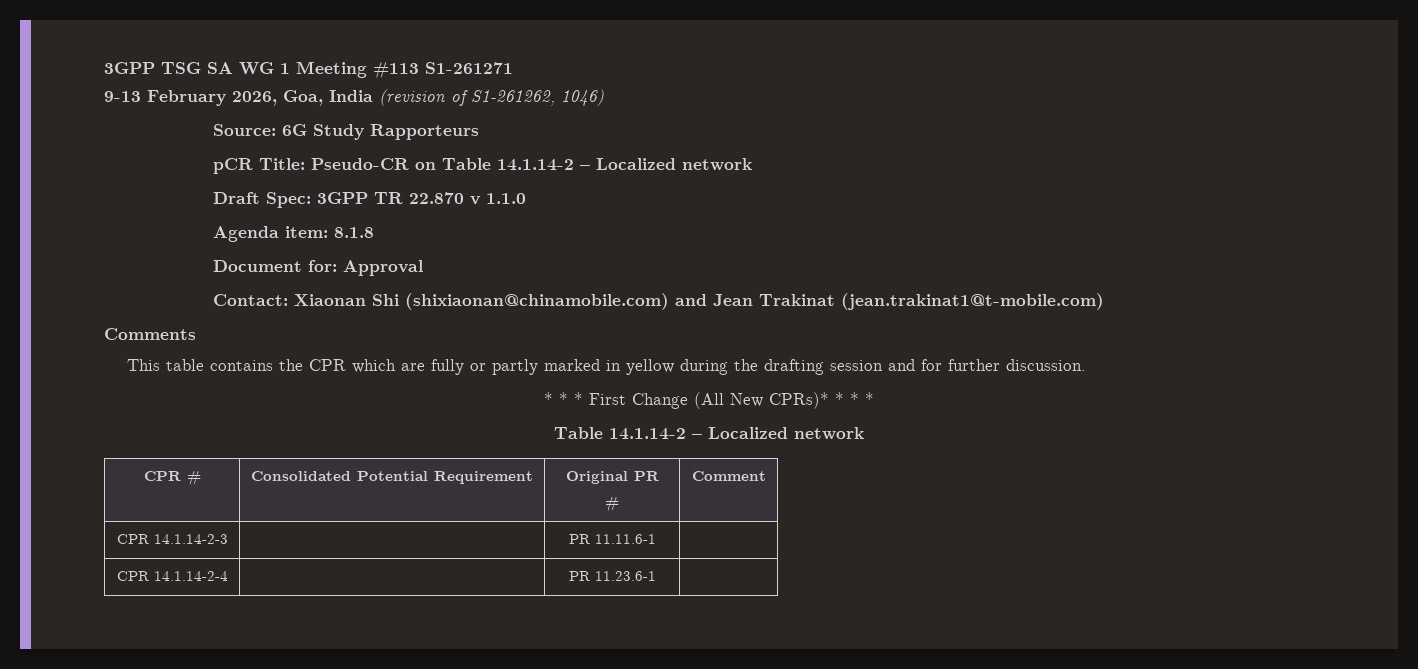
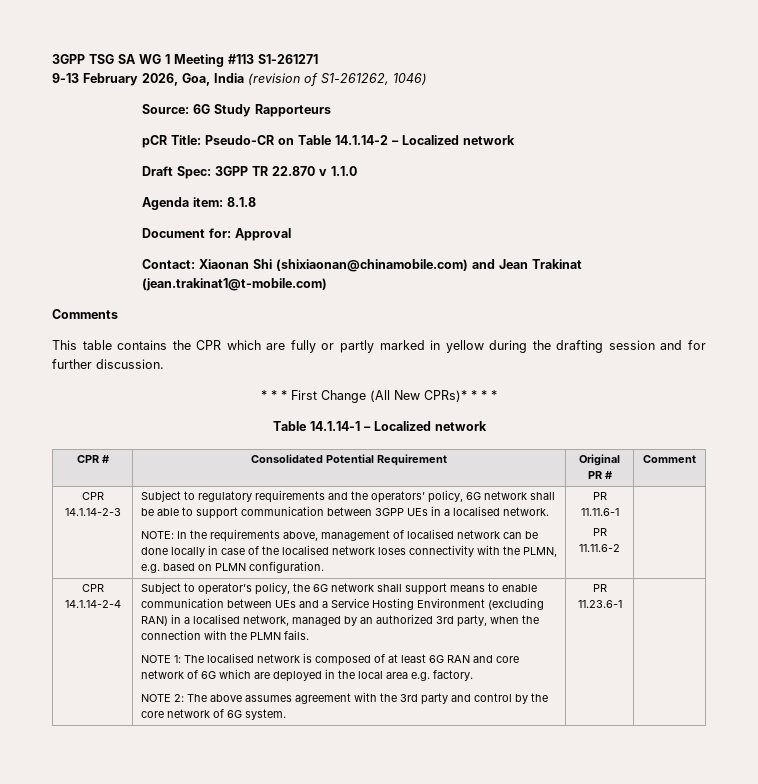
[609,428,686,440] 14.1.14-2 -> [309,421,360,431] 14.1.14-1
(228, 539) none -> [140,490,555,503] [140,506,549,519] [140,529,538,542] [140,545,557,557] [140,561,324,573] Subject to regulatory requirements and the operators’ policy, 6G network shall be able to support communication between 3GPP UEs in a localised network. // NOTE: In the requirements above, management of localised network can be done locally in case of the localised network loses connectivity with the PLMN, e.g. based on PLMN configuration.
(656, 539) none -> [592,528,607,536] [579,544,620,552] // PR 11.11.6-2
(228, 576) none -> [140,582,537,595] [140,598,544,610] [140,614,539,627] [140,630,309,640] [140,653,519,666] [140,669,473,682] [140,692,548,705] [140,709,286,720] Subject to operator’s policy, the 6G network shall support means to enable communication between UEs and a Service Hosting Environment (excluding RAN) in a localised network, managed by an authorized 3rd party, when the connection with the PLMN fails. // NOTE 1: The localised network is composed of at least 6G RAN and core network of 6G which are deployed in the local area e.g. factory. // NOTE 2: The above assumes agreement with the 3rd party and control by the core network of 6G system.

